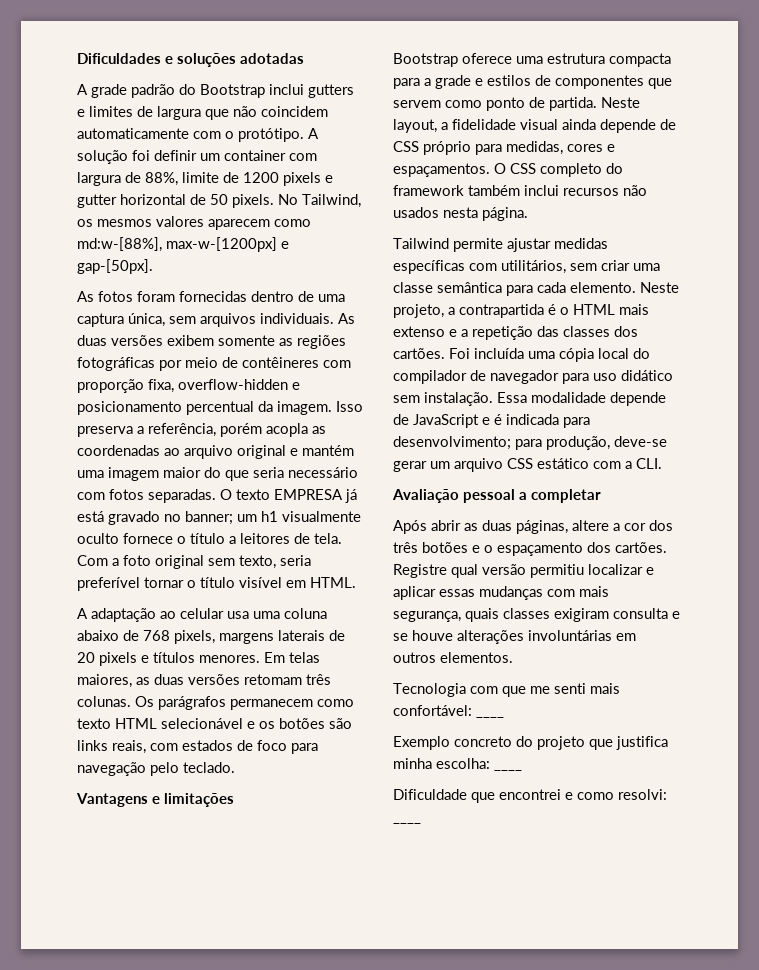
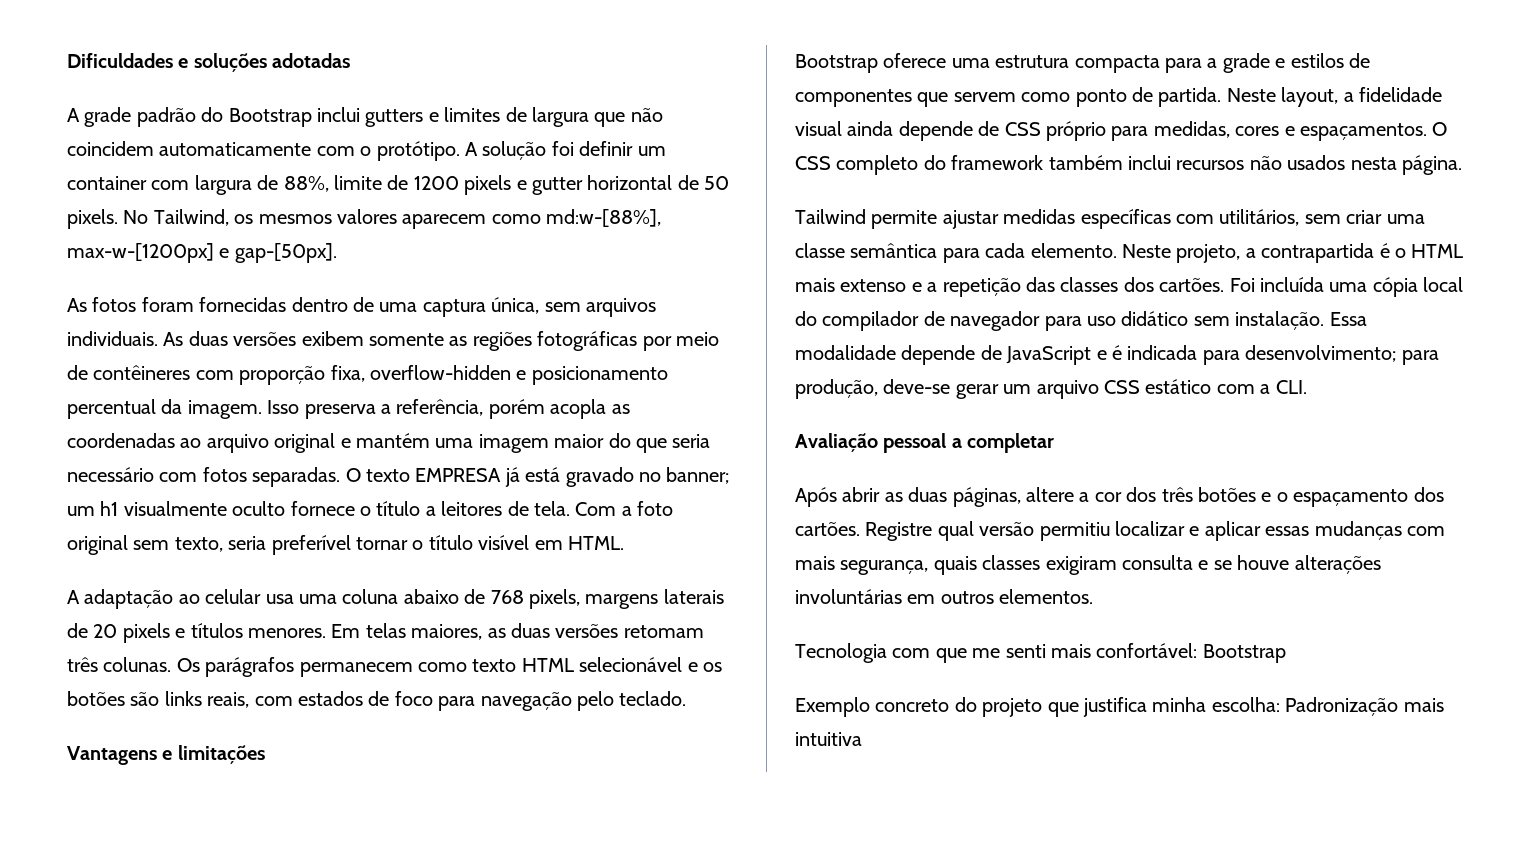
[476,716,504,718] ____ -> [1202,644,1286,663] Bootstrap
[494,769,522,771] [393,789,667,803] [393,822,421,824] ____ // Dificuldade que encontrei e como resolvi: ____ -> [1285,697,1444,716] [795,732,862,746] Padronização mais intuitiva

